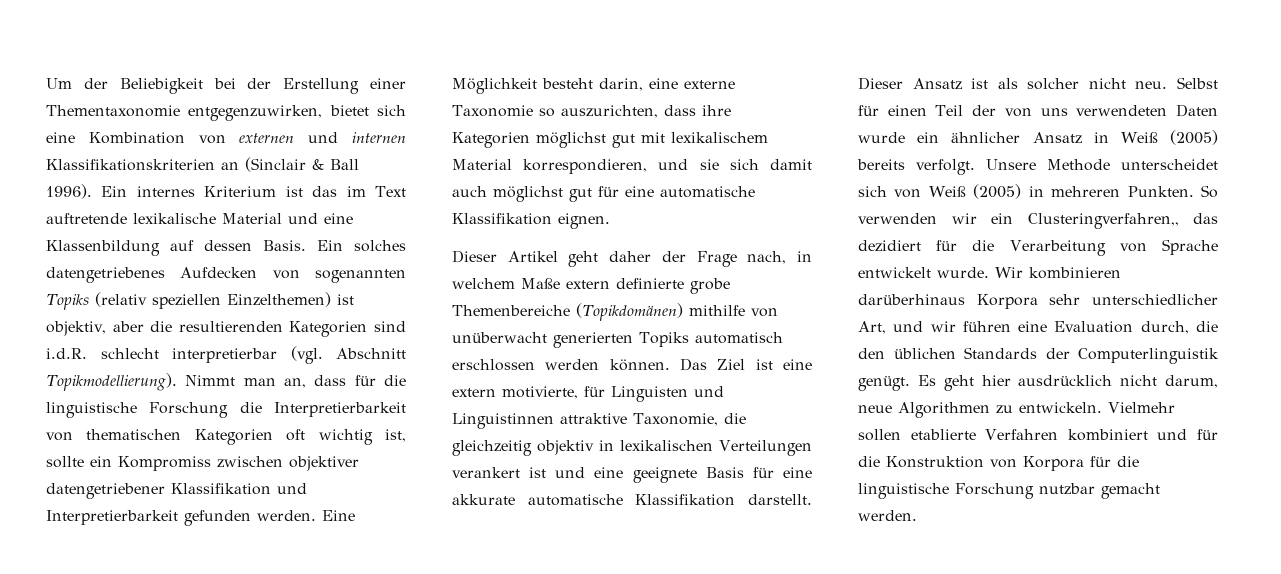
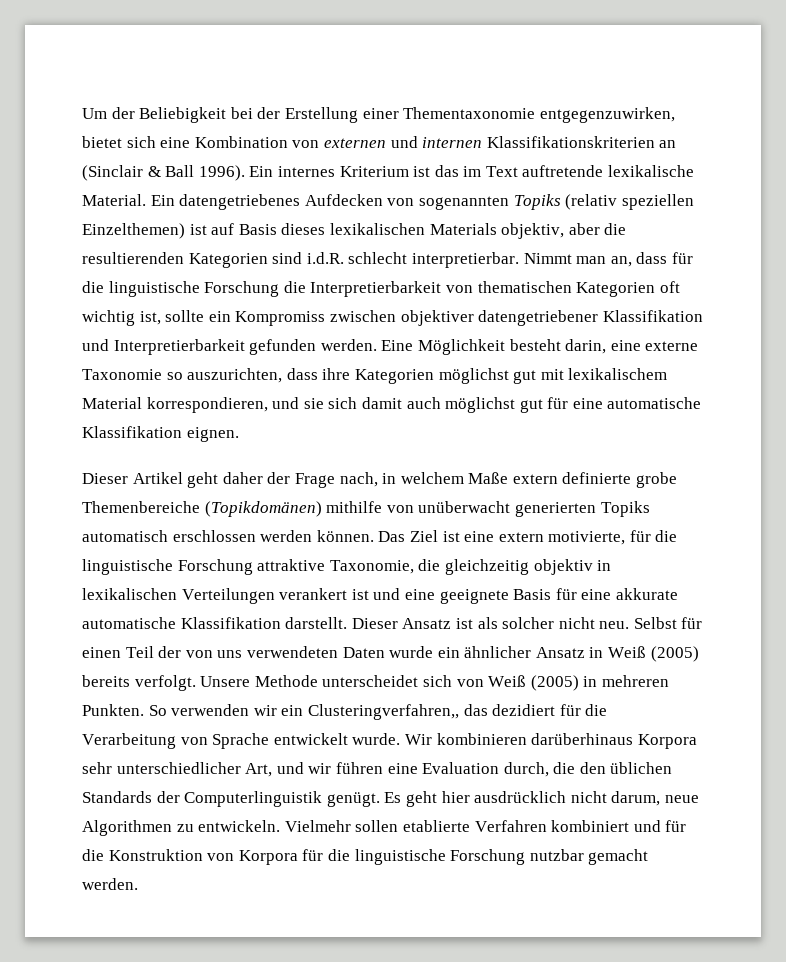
[222,213,353,224] [46,240,406,256] Material und eine Klassenbildung auf dessen Basis. Ein solches -> [82,194,175,206] Material. Ein
(354, 299) none -> [211,223,497,235] auf Basis dieses lexikalischen Materials
[172,346,406,364] [46,373,177,391] interpretierbar (vgl. Abschnitt Topikmodellierung). -> [411,252,519,268] interpretierbar.
[611,386,724,402] [452,413,554,429] Linguisten und Linguistinnen -> [655,530,678,542] [82,559,253,575] die linguistische Forschung

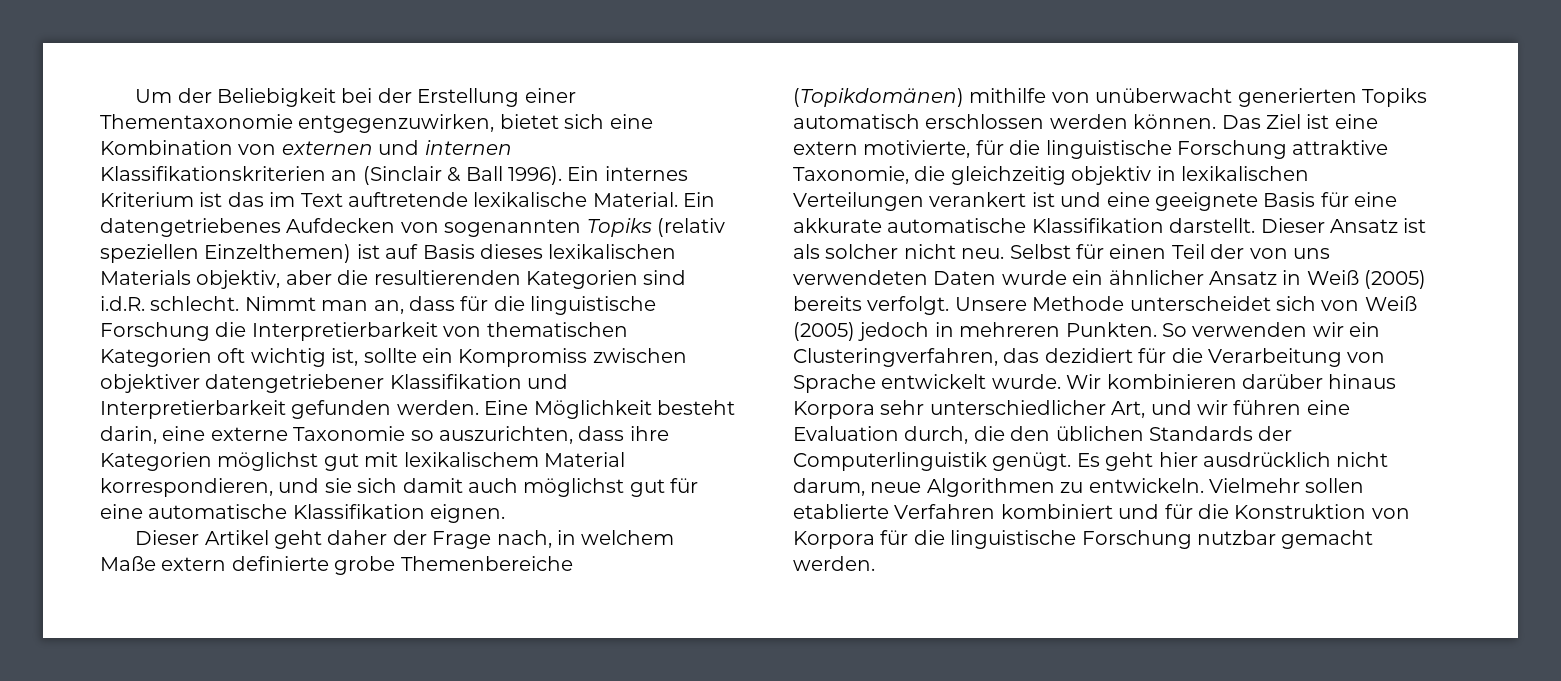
[348,252,519,268] schlecht interpretierbar. -> [150,296,240,311] schlecht.
(579, 683) none -> [858,322,930,341] jedoch
[307,704,459,720] Clusteringverfahren,, -> [793,348,998,367] Clusteringverfahren,
[531,733,634,745] darüberhinaus -> [1242,374,1397,389] darüber hinaus

